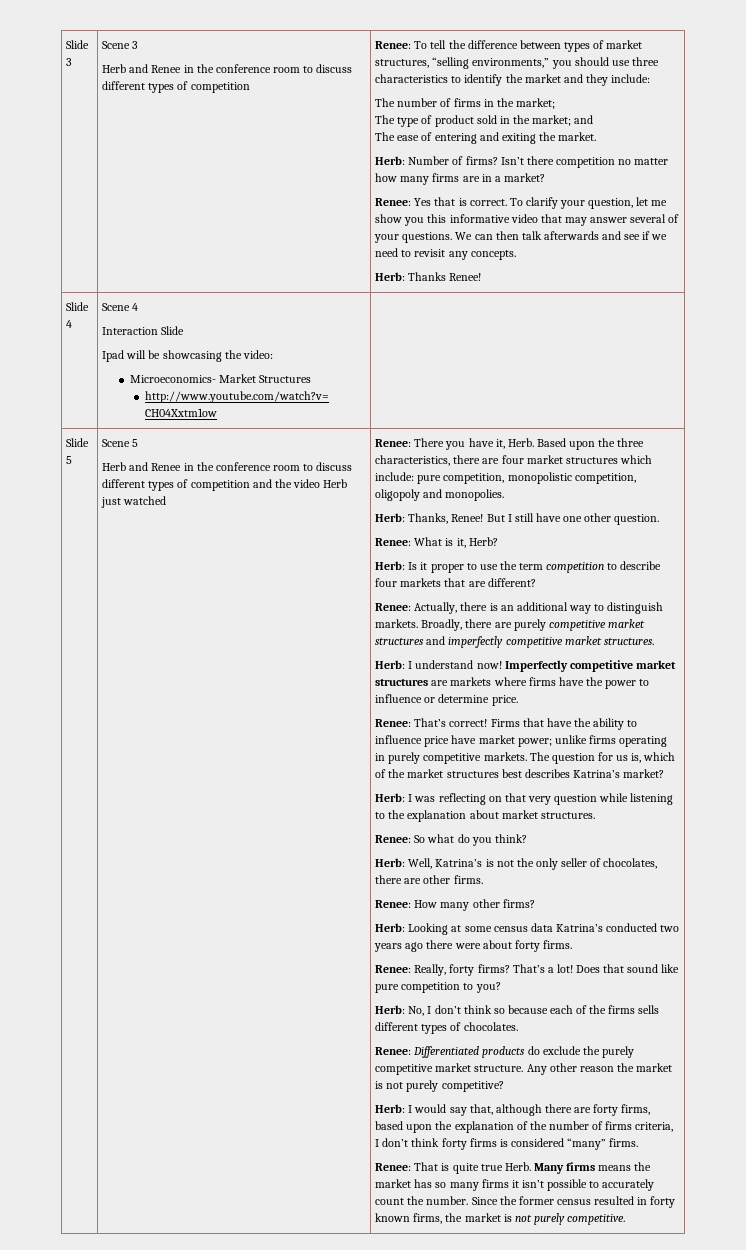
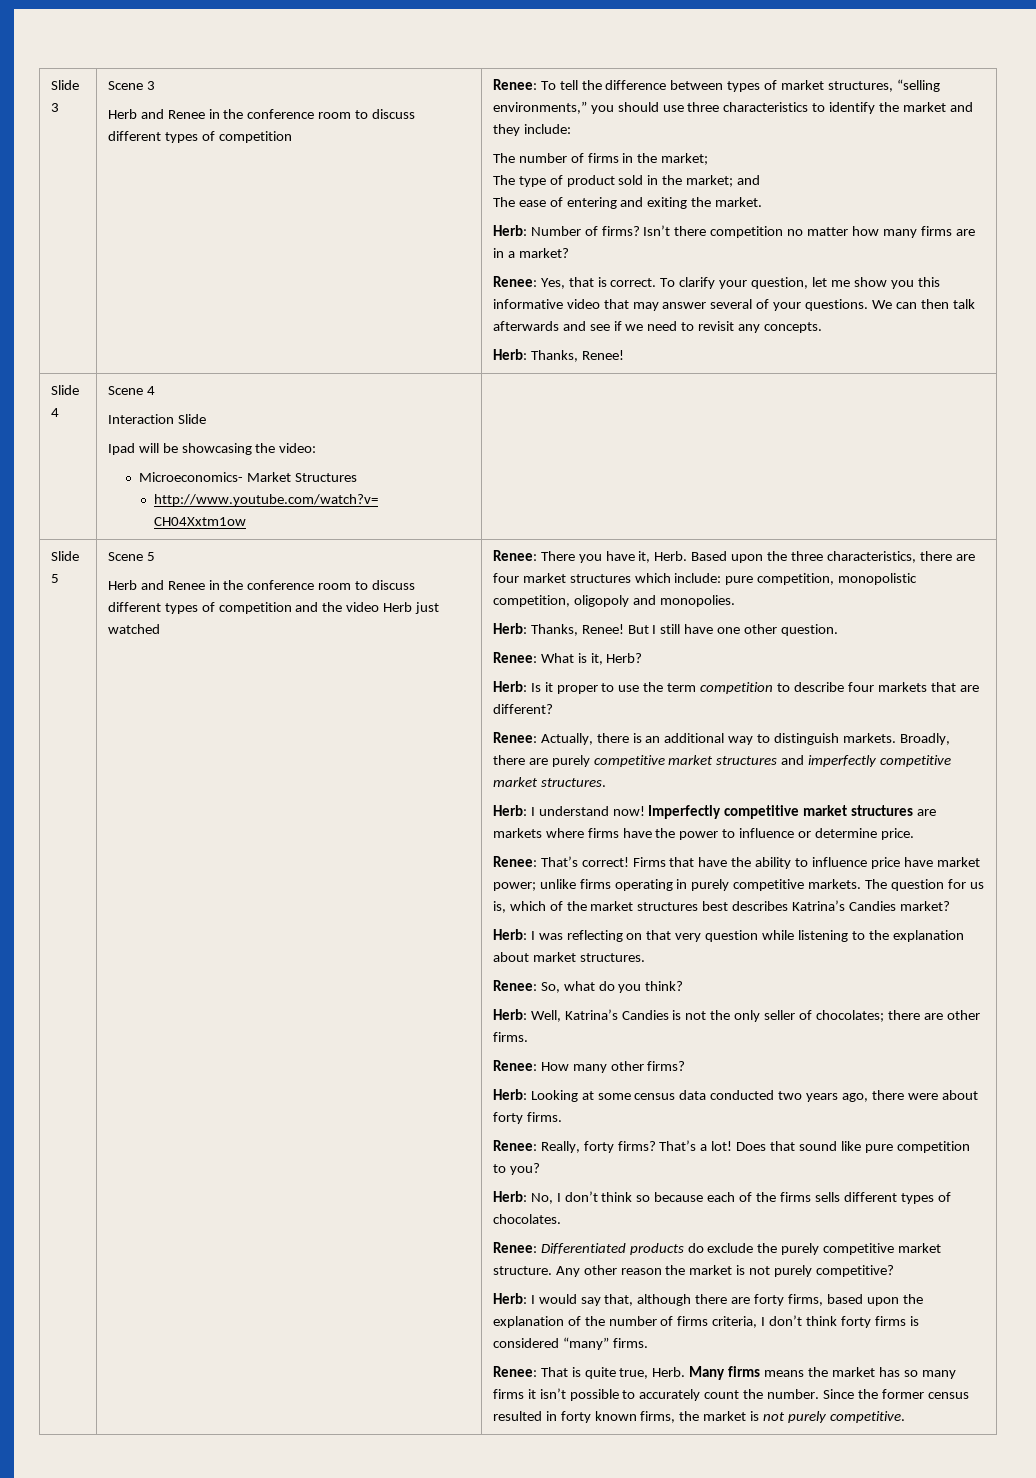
[414,198,432,206] Yes -> [540,278,565,289] Yes,
[408,272,447,281] Thanks -> [530,350,578,362] Thanks,
(620, 774) none -> [848,901,896,911] Candies
[414,835,426,843] So -> [540,982,560,993] So,
(483, 863) none -> [621,1010,669,1020] Candies
[603,858,658,869] chocolates, -> [815,1010,884,1022] chocolates;
[555,924,603,932] Katrina’s -> (707, 1095) none
[405,942,424,952] ago -> [841,1093,868,1102] ago,
[480,1164,503,1171] true -> [619,1368,649,1379] true,

